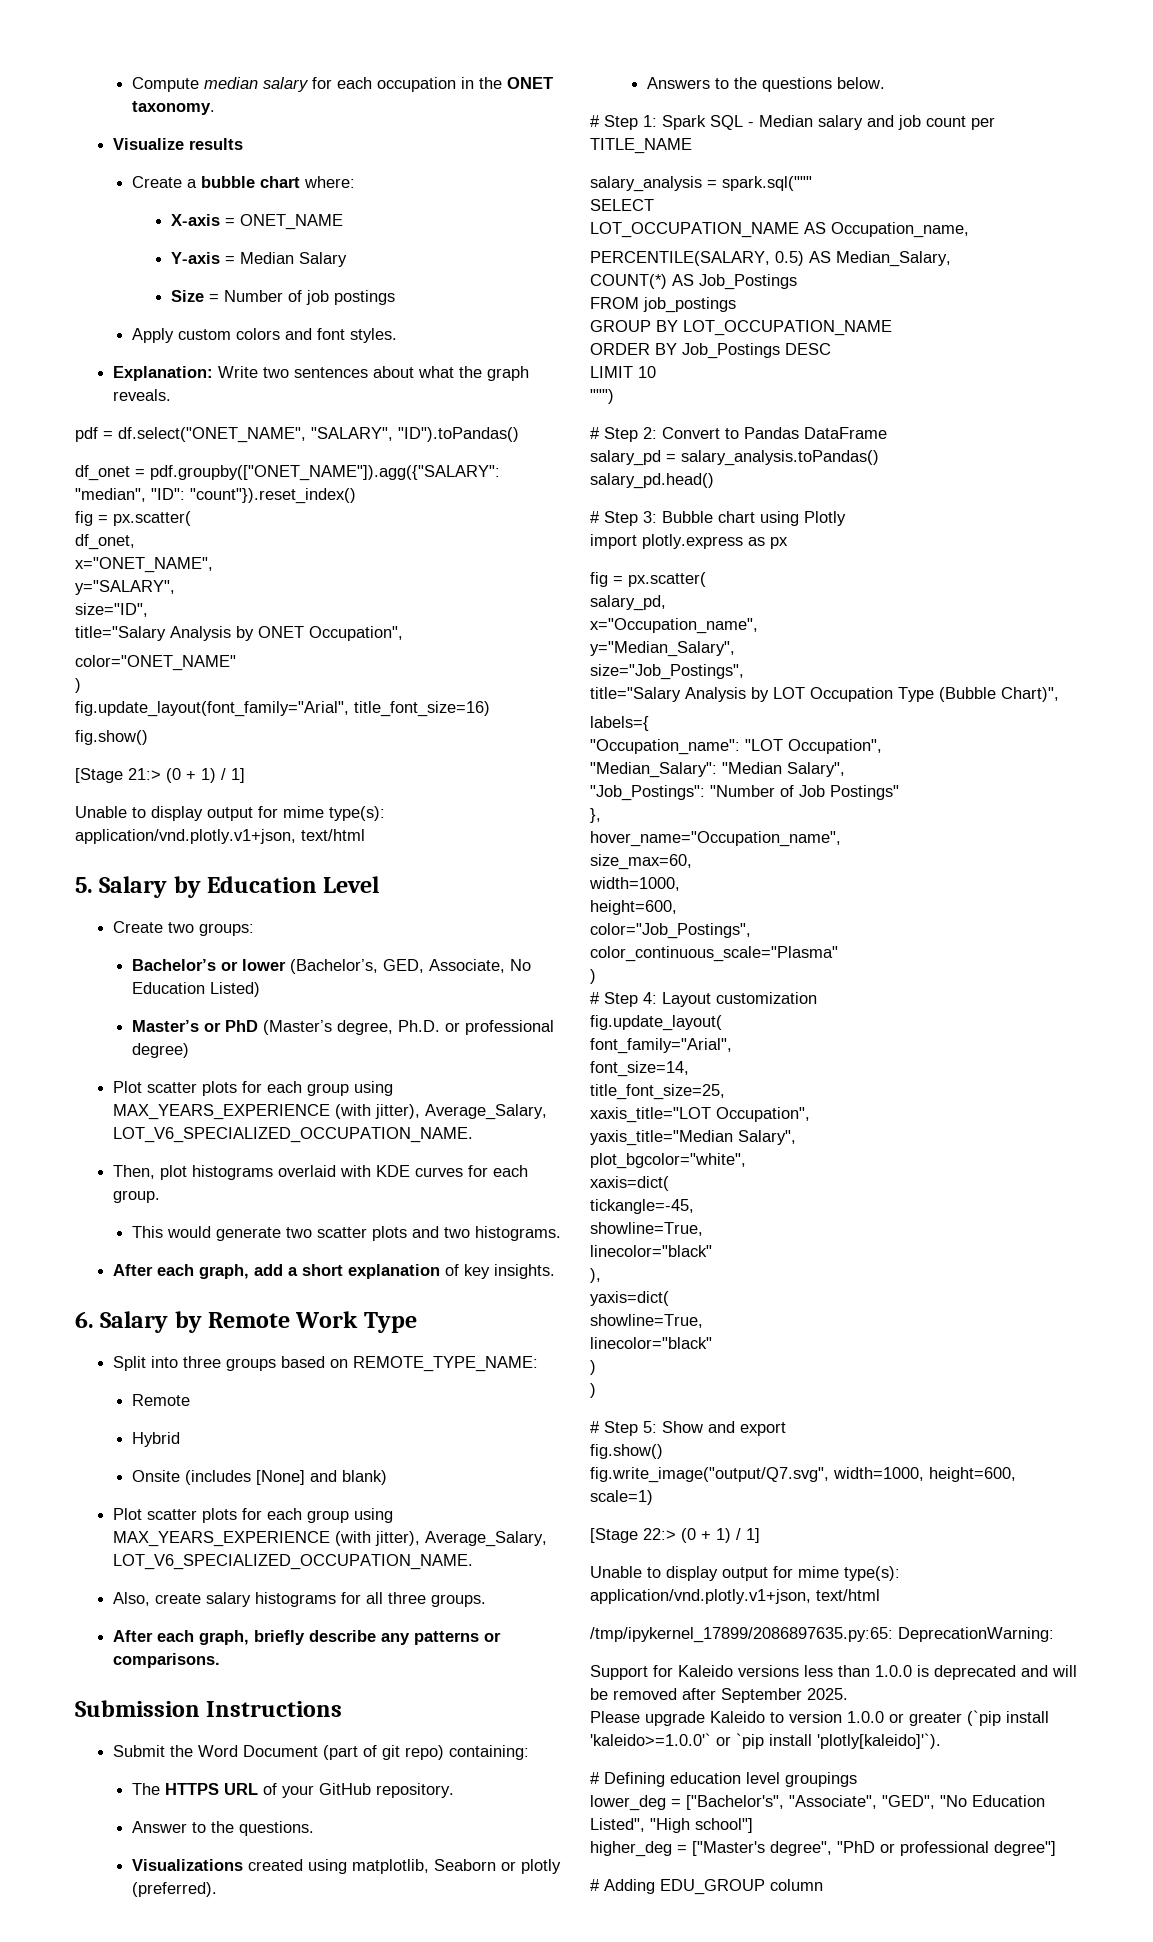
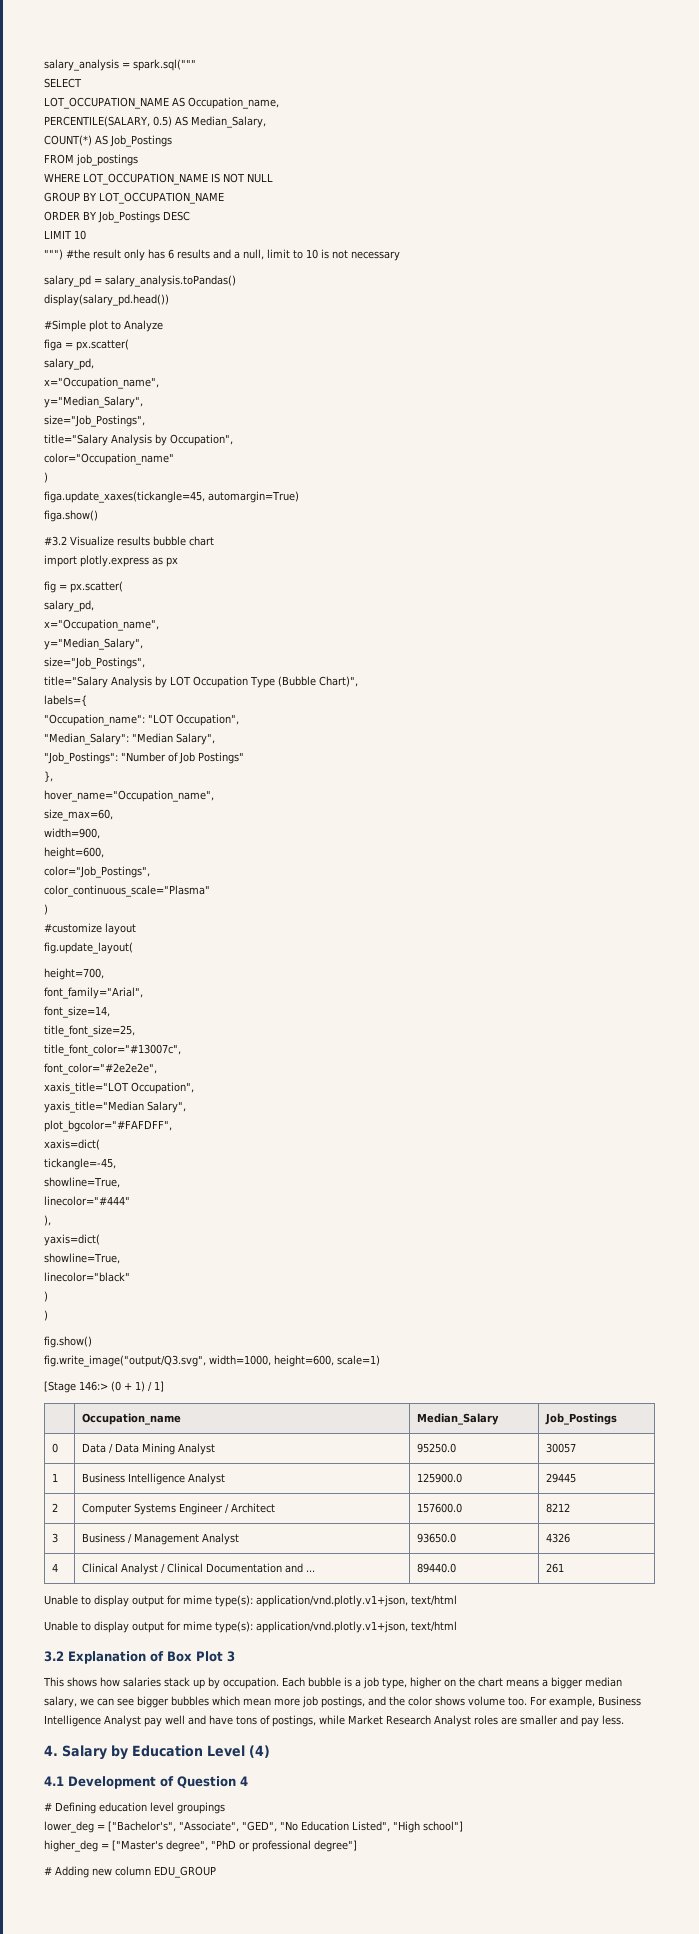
[132,77,554,92] [132,101,216,115] [112,138,243,150] [132,176,356,188] [171,214,344,230] [171,252,348,267] [171,290,396,305] [132,328,398,343] [112,366,529,381] [112,389,171,401] [75,427,519,443] [75,465,500,481] [75,488,356,504] [75,511,191,526] [75,534,135,550] [75,557,213,573] [75,580,175,595] [75,603,148,617] [75,626,403,641] [75,655,236,671] [75,678,81,693] [75,701,490,717] [75,730,148,745] [75,768,245,783] [75,806,385,821] [75,829,365,844] [75,876,380,898] [112,921,254,936] [132,959,532,974] [132,982,261,997] [132,1020,555,1035] [132,1043,190,1058] [112,1081,393,1096] [112,1104,547,1120] [112,1127,473,1143] [112,1165,528,1180] [112,1190,160,1203] [132,1226,562,1241] [112,1264,555,1279] [75,1311,417,1333] [112,1356,538,1372] [132,1394,191,1406] [132,1432,181,1447] [132,1470,388,1485] [112,1508,393,1523] [112,1531,547,1547] [112,1554,473,1570] [112,1592,486,1607] [112,1630,501,1645] [112,1653,220,1668] [75,1700,343,1717] [112,1745,529,1760] [132,1783,455,1798] [132,1821,315,1836] [132,1859,562,1874] [132,1882,218,1897] [647,77,886,92] [590,115,995,130] [590,138,692,154] Compute median salary for each occupation in the ONET taxonomy. // Visualize results // Create a bubble chart where: // X-axis = ONET_NAME // Y-axis = Median Salary // Size = Number of job postings // Apply custom colors and font styles. // Explanation: Write two sentences about what the graph reveals. // pdf = df.select("ONET_NAME", "SALARY", "ID").toPandas() // df_onet = pdf.groupby(["ONET_NAME"]).agg({"SALARY": "median", "ID": "count"}).reset_index() // fig = px.scatter( // df_onet, // x="ONET_NAME", // y="SALARY", // size="ID", // title="Salary Analysis by ONET Occupation", // color="ONET_NAME" // ) // fig.update_layout(font_family="Arial", title_font_size=16) // fig.show() // [Stage 21:> (0 + 1) / 1] // Unable to display output for mime type(s): application/vnd.plotly.v1+json, text/html // 5. Salary by Education Level // Create two groups: // Bachelor’s or lower (Bachelor’s, GED, Associate, No Education Listed) // Master’s or PhD (Master’s degree, Ph.D. or professional degree) // Plot scatter plots for each group using MAX_YEARS_EXPERIENCE (with jitter), Average_Salary, LOT_V6_SPECIALIZED_OCCUPATION_NAME. // Then, plot histograms overlaid with KDE curves for each group. // This would generate two scatter plots and two histograms. // After each graph, add a short explanation of key insights. // 6. Salary by Remote Work Type // Split into three groups based on REMOTE_TYPE_NAME: // Remote // Hybrid // Onsite (includes [None] and blank) // Plot scatter plots for each group using MAX_YEARS_EXPERIENCE (with jitter), Average_Salary, LOT_V6_SPECIALIZED_OCCUPATION_NAME. // Also, create salary histograms for all three groups. // After each graph, briefly describe any patterns or comparisons. // Submission Instructions // Submit the Word Document (part of git repo) containing: // The HTTPS URL of your GitHub repository. // Answer to the questions. // Visualizations created using matplotlib, Seaborn or plotly (preferred). // Answers to the questions below. // # Step 1: Spark SQL - Median salary and job count per TITLE_NAME // -> (44, 65) none
(736, 305) none -> [44,173,273,185] // WHERE LOT_OCCUPATION_NAME IS NOT NULL
[590,427,887,442] [590,450,879,466] [590,473,714,489] [590,511,846,526] // # Step 2: Convert to Pandas DataFrame // salary_pd = salary_analysis.toPandas() // salary_pd.head() // # Step 3: Bubble chart using Plotly -> [66,249,400,261] [44,275,236,287] [44,294,169,306] [44,320,163,332] [44,339,129,351] [44,358,94,370] [44,377,159,389] [44,396,143,408] [44,415,145,427] [44,434,233,446] [44,453,174,465] [44,472,48,483] [44,491,299,503] [44,510,98,522] [44,536,214,546] #the result only has 6 results and a null, limit to 10 is not necessary // salary_pd = salary_analysis.toPandas() // display(salary_pd.head()) // #Simple plot to Analyze // figa = px.scatter( // salary_pd, // x="Occupation_name", // y="Median_Salary", // size="Job_Postings", // title="Salary Analysis by Occupation", // color="Occupation_name" // ) // figa.update_xaxes(tickangle=45, automargin=True) // figa.show() // #3.2 Visualize results bubble chart
[589,877,680,891] width=1000, -> [44,828,100,839] width=900,
[590,992,817,1007] # Step 4: Layout customization -> [44,923,136,935] #customize layout
(722, 1023) none -> [44,968,104,980] // height=700,
(725, 1092) none -> [44,1044,181,1056] [44,1063,157,1075] // title_font_color="#13007c", // font_color="#2e2e2e",
[590,1153,746,1169] plot_bgcolor="white", -> [44,1120,172,1132] plot_bgcolor="#FAFDFF",
[590,1245,712,1257] linecolor="black" -> [44,1196,130,1206] linecolor="#444"
[590,1421,786,1436] [590,1444,663,1459] [590,1467,829,1483] // # Step 5: Show and export // fig.show() // fig.write_image("output/Q7.svg", -> [44,1336,92,1348] [44,1355,206,1367] // fig.show() // fig.write_image("output/Q3.svg",
[643,1528,760,1543] [590,1566,900,1581] [590,1589,880,1604] [590,1627,1054,1643] [590,1665,1077,1680] [590,1688,848,1703] [590,1710,1049,1726] [590,1733,941,1749] 22:> (0 + 1) / 1] // Unable to display output for mime type(s): application/vnd.plotly.v1+json, text/html // /tmp/ipykernel_17899/2086897635.py:65: DeprecationWarning: // Support for Kaleido versions less than 1.0.0 is deprecated and will be removed after September 2025. // Please upgrade Kaleido to version 1.0.0 or greater (`pip install 'kaleido>=1.0.0'` or `pip install 'plotly[kaleido]'`). -> [79,1381,164,1392] [82,1413,182,1425] [417,1413,500,1425] [545,1413,618,1425] [52,1443,59,1453] [82,1443,216,1455] [417,1443,457,1453] [546,1443,577,1453] [52,1473,59,1482] [82,1473,226,1485] [417,1473,463,1483] [546,1473,577,1483] [52,1503,59,1512] [82,1503,276,1515] [417,1503,463,1513] [546,1503,571,1513] [52,1533,59,1543] [82,1533,240,1545] [417,1533,457,1543] [546,1533,571,1543] [52,1563,59,1572] [82,1563,316,1575] [417,1563,457,1573] [546,1563,565,1573] [44,1595,457,1607] [44,1621,457,1633] [44,1651,235,1664] [43,1677,622,1689] [44,1696,641,1708] [44,1715,624,1727] [44,1745,270,1760] [44,1776,248,1789] 146:> (0 + 1) / 1] // | Occupation_name | Median_Salary | Job_Postings // 0 | Data / Data Mining Analyst | 95250.0 | 30057 // 1 | Business Intelligence Analyst | 125900.0 | 29445 // 2 | Computer Systems Engineer / Architect | 157600.0 | 8212 // 3 | Business / Management Analyst | 93650.0 | 4326 // 4 | Clinical Analyst / Clinical Documentation and ... | 89440.0 | 261 // Unable to display output for mime type(s): application/vnd.plotly.v1+json, text/html // Unable to display output for mime type(s): application/vnd.plotly.v1+json, text/html // 3.2 Explanation of Box Plot 3 // This shows how salaries stack up by occupation. Each bubble is a job type, higher on the chart means a bigger median salary, we can see bigger bubbles which mean more job postings, and the color shows volume too. For example, Business Intelligence Analyst pay well and have tons of postings, while Market Research Analyst roles are smaller and pay less. // 4. Salary by Education Level (4) // 4.1 Development of Question 4
[660,1879,823,1895] EDU_GROUP column -> [92,1866,216,1878] new column EDU_GROUP

